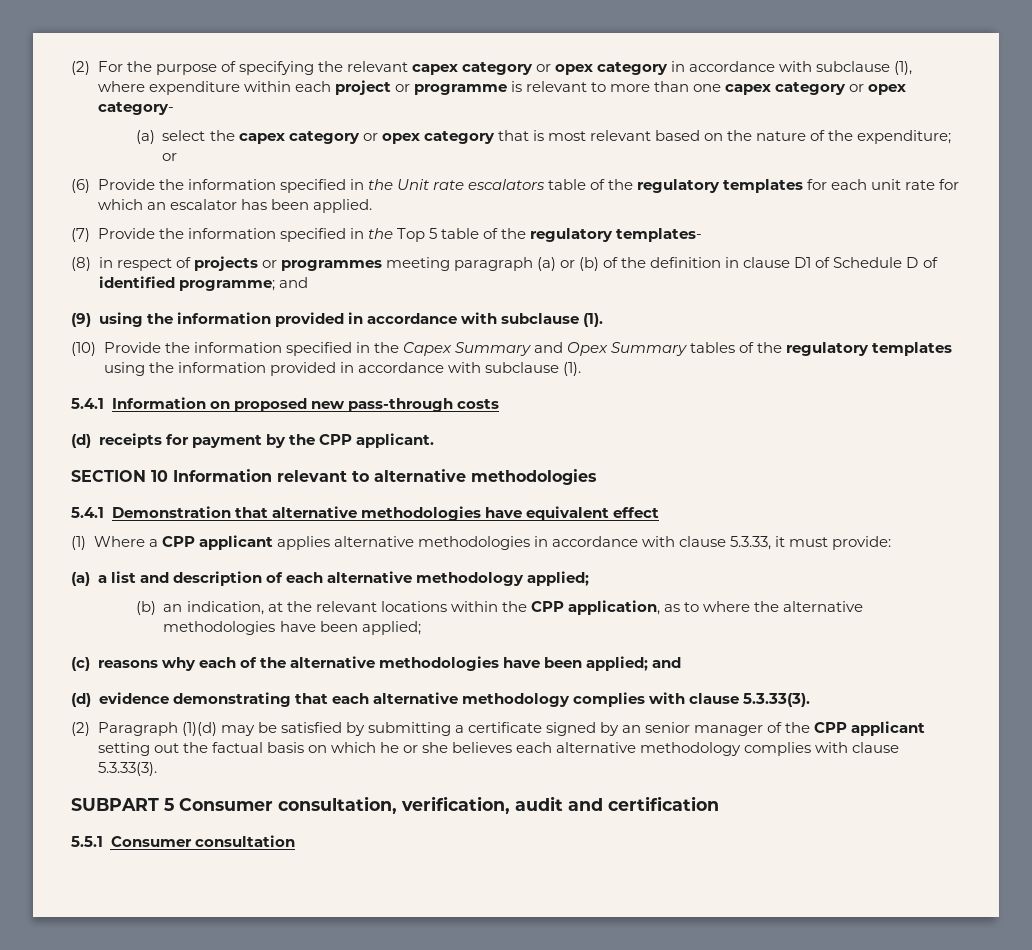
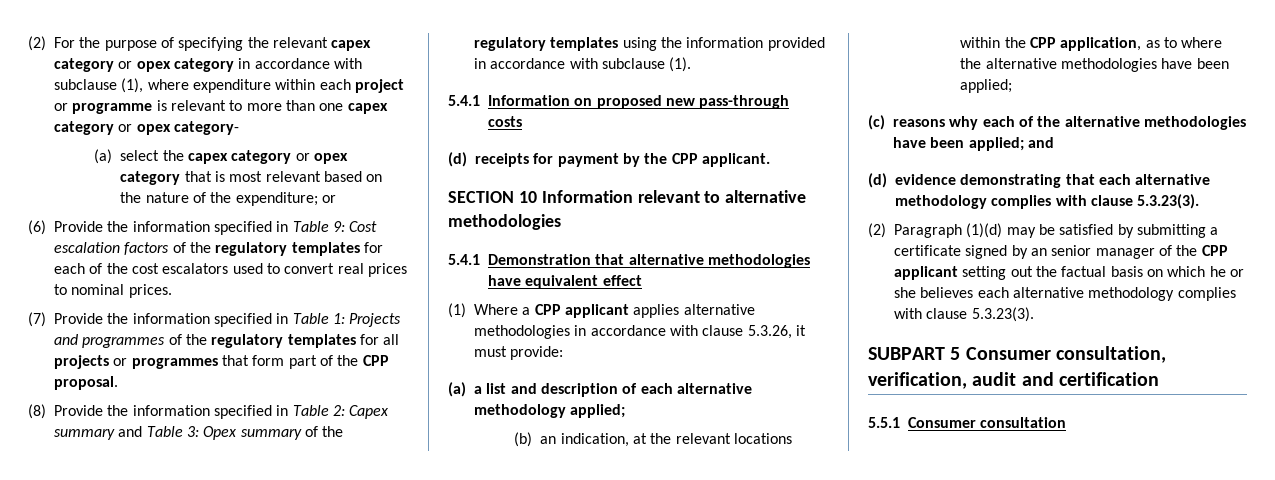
[367,179,586,190] the Unit rate escalators table -> [292,221,378,232] [54,242,170,255] Table 9: Cost escalation factors
[871,179,960,190] [97,199,372,213] unit rate for which an escalator has been applied. -> [89,263,407,277] [54,284,172,298] of the cost escalators used to convert real prices to nominal prices.
[367,228,703,242] [71,256,938,271] [98,276,308,291] [71,312,603,327] [71,342,736,356] the Top 5 table of the regulatory templates- // (8) in respect of projects or programmes meeting paragraph (a) or (b) of the definition in clause D1 of Schedule D of identified programme; and // (9) using the information provided in accordance with subclause (1). // (10) Provide the information specified in the Capex Summary and Opex Summary tables -> [292,313,402,327] [54,334,400,348] [54,355,389,369] [54,376,118,390] [28,404,390,419] [54,426,302,440] Table 1: Projects and programmes of the regulatory templates for all projects or programmes that form part of the CPP proposal. // (8) Provide the information specified in Table 2: Capex summary and Table 3: Opex summary
[730,536,772,550] 5.3.33, -> [747,325,792,339] 5.3.26,
[742,693,810,707] 5.3.33(3). -> [1137,194,1200,209] 5.3.23(3).
[97,762,157,776] 5.3.33(3). -> [971,307,1034,322] 5.3.23(3).

